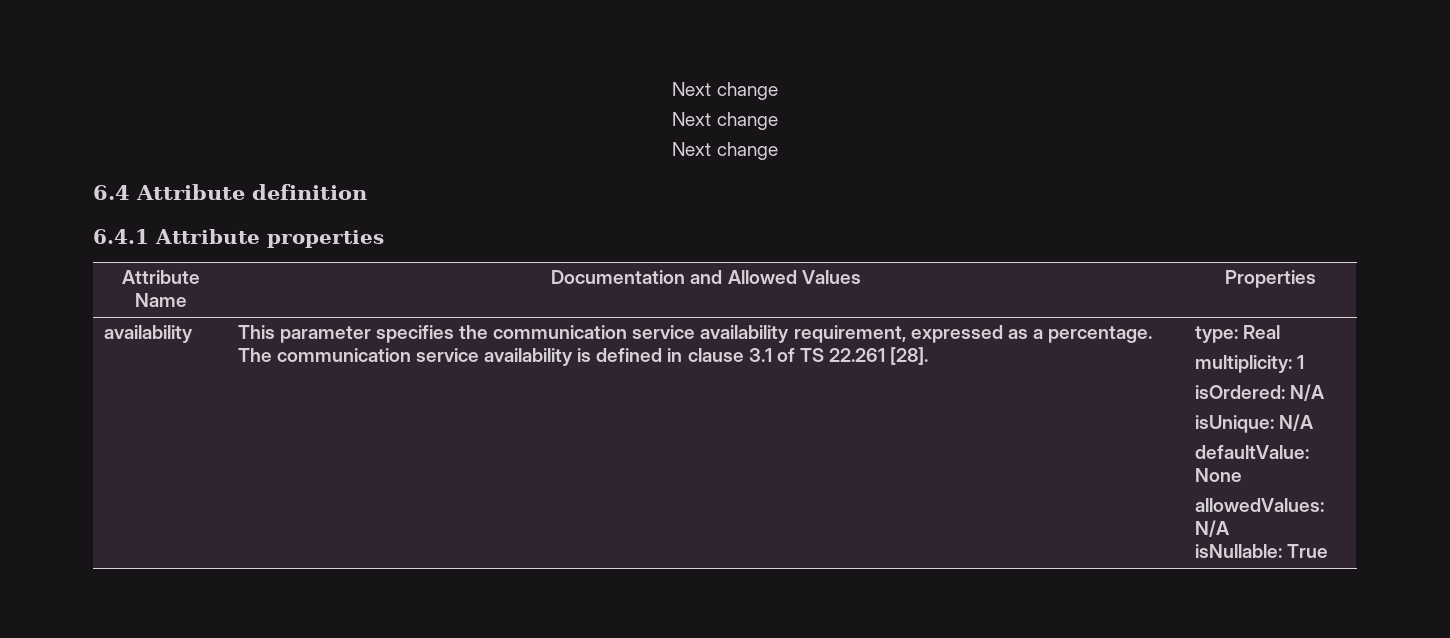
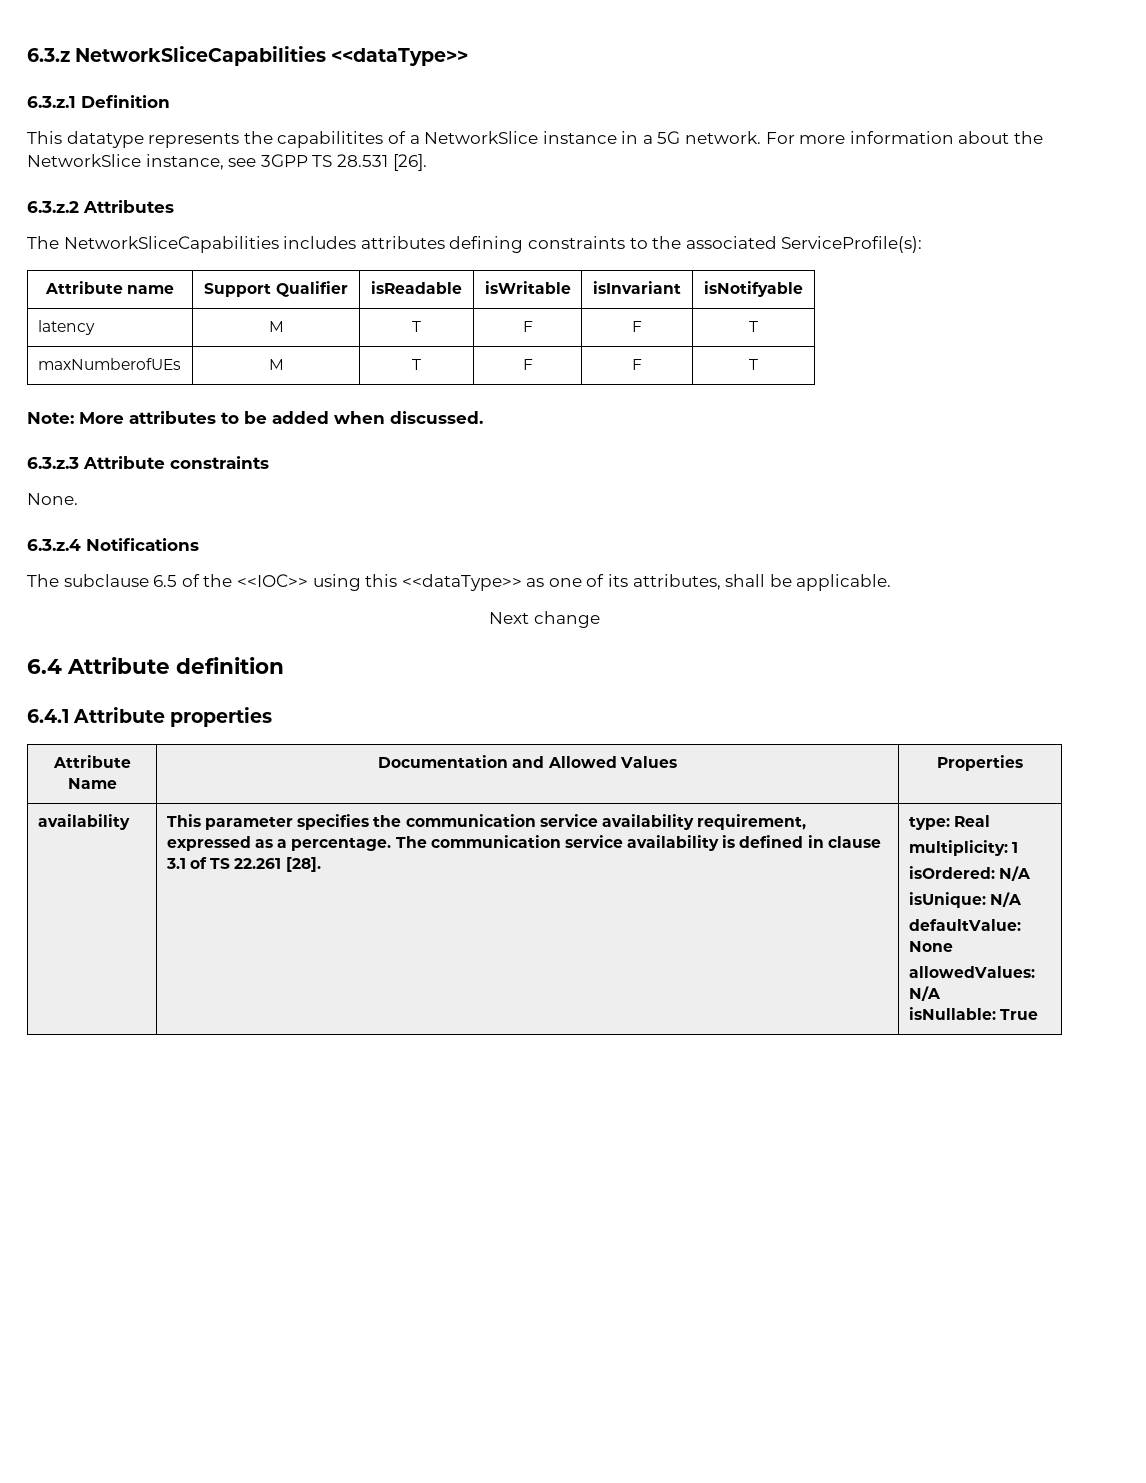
[672,82,778,100] [672,112,778,130] Next change // Next change -> [27,46,469,66] [27,95,170,108] [27,131,1044,148] [27,154,427,171] [27,200,174,213] [27,236,923,253] [44,281,175,294] [204,281,348,297] [371,281,462,294] [484,281,571,294] [593,281,681,294] [704,281,803,297] [37,320,95,335] [268,321,284,332] [412,321,421,332] [522,321,533,332] [632,321,642,332] [749,321,758,332] [37,358,181,370] [268,359,284,370] [412,359,421,370] [522,359,533,370] [632,359,642,370] [749,359,758,370] [27,411,483,424] [27,456,269,469] [27,493,78,505] [27,538,199,551] [27,574,892,591] 6.3.z NetworkSliceCapabilities <<dataType>> // 6.3.z.1 Definition // This datatype represents the capabilitites of a NetworkSlice instance in a 5G network. For more information about the NetworkSlice instance, see 3GPP TS 28.531 [26]. // 6.3.z.2 Attributes // The NetworkSliceCapabilities includes attributes defining constraints to the associated ServiceProfile(s): // Attribute name | Support Qualifier | isReadable | isWritable | isInvariant | isNotifyable // latency | M | T | F | F | T // maxNumberofUEs | M | T | F | F | T // Note: More attributes to be added when discussed. // 6.3.z.3 Attribute constraints // None. // 6.3.z.4 Notifications // The subclause 6.5 of the <<IOC>> using this <<dataType>> as one of its attributes, shall be applicable.

